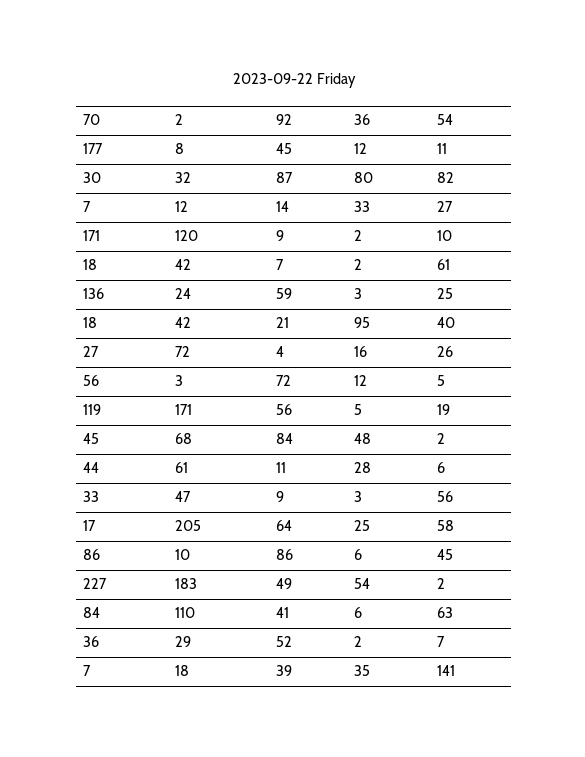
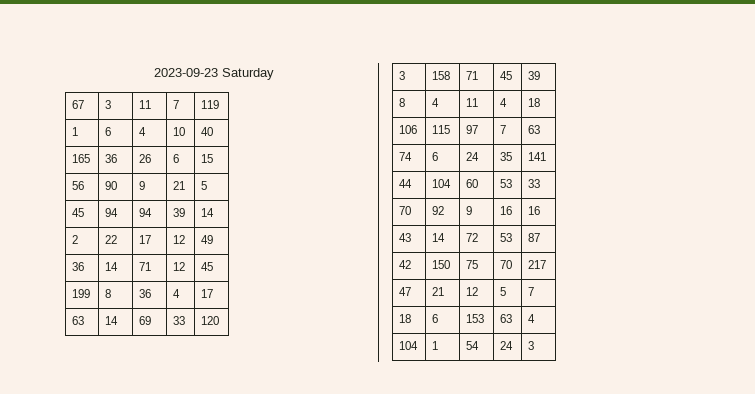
[233,73,356,88] [82,114,100,125] [174,114,183,125] 2023-09-22 Friday // 70 | 2 -> [154,68,274,80] [72,100,85,109] [105,100,112,109] [139,100,152,109] [173,100,180,109] [201,100,220,109] [72,127,79,136] [105,127,112,136] [139,127,147,136] [173,127,186,136] [201,127,214,136] [72,154,91,163] [105,154,118,163] [139,154,152,163] [173,154,180,163] [201,154,214,163] [72,181,85,190] [105,181,118,190] [139,181,146,190] [173,181,186,190] [201,181,208,190] [72,208,85,217] [105,208,119,217] [139,208,153,217] [173,208,186,217] [201,208,215,217] [72,235,79,244] [105,235,118,244] [139,235,152,244] [173,235,186,244] [201,235,214,244] [72,262,85,271] [105,262,119,271] [139,262,152,271] [173,262,186,271] [201,262,214,271] [72,289,91,298] [105,289,112,298] [139,289,152,298] [173,289,181,298] [201,289,214,298] [72,316,85,325] [105,316,119,325] [139,316,152,325] [173,316,186,325] [201,316,220,325] [399,71,406,80] [432,71,451,80] [466,71,479,80] [500,71,513,80] [528,71,541,80] [399,98,406,107] [432,98,440,107] [466,98,479,107] [500,98,508,107] [528,98,541,107] [399,125,418,134] [432,125,451,134] [466,125,479,134] [500,125,507,134] [528,125,541,134] [399,152,413,161] [432,152,439,161] [466,152,480,161] [500,152,513,161] [528,152,547,161] [399,179,413,188] [432,179,452,188] [466,179,479,188] [500,179,513,188] [528,179,541,188] [399,206,412,215] 2023-09-23 Saturday // 67 | 3 | 11 | 7 | 119 // 1 | 6 | 4 | 10 | 40 // 165 | 36 | 26 | 6 | 15 // 56 | 90 | 9 | 21 | 5 // 45 | 94 | 94 | 39 | 14 // 2 | 22 | 17 | 12 | 49 // 36 | 14 | 71 | 12 | 45 // 199 | 8 | 36 | 4 | 17 // 63 | 14 | 69 | 33 | 120 // 3 | 158 | 71 | 45 | 39 // 8 | 4 | 11 | 4 | 18 // 106 | 115 | 97 | 7 | 63 // 74 | 6 | 24 | 35 | 141 // 44 | 104 | 60 | 53 | 33 // 70
[353,114,370,125] [436,114,453,125] [82,143,103,154] [174,143,184,154] [275,143,292,154] [353,143,367,154] [436,143,447,154] [82,172,101,183] [174,172,191,183] [275,172,293,183] [353,172,373,183] [436,172,454,183] [82,201,91,212] [174,201,188,212] [275,201,289,212] [353,201,370,212] [436,201,453,212] [82,230,100,241] [174,230,198,241] [275,230,284,241] [353,230,362,241] [436,230,452,241] [82,259,97,270] [174,259,191,270] [275,259,284,270] [353,259,362,270] [436,259,450,270] [82,288,104,299] [174,288,191,299] [275,288,292,299] [353,288,362,299] [436,288,453,299] [82,317,97,328] [174,317,191,328] [275,317,289,328] [353,317,370,328] [436,317,455,328] [82,346,99,357] [174,346,190,357] [275,346,284,357] [353,346,367,357] [436,346,453,357] [82,375,99,386] [174,375,183,386] [275,375,291,386] [353,375,367,386] [436,375,445,386] [82,404,101,415] [174,404,192,415] [275,404,292,415] [353,404,362,415] [436,404,450,415] [82,433,99,444] [174,433,192,444] [275,433,293,444] [353,433,371,444] [436,433,445,444] [82,462,99,473] [174,462,188,473] [275,462,286,473] [353,462,371,473] [436,462,445,473] [82,491,99,502] [174,491,191,502] [275,491,284,502] [353,491,362,502] [436,491,453,502] [82,520,96,531] [174,520,201,531] [275,520,292,531] [353,520,370,531] [436,520,454,531] [82,549,100,560] [174,549,190,560] [275,549,293,560] [353,549,362,560] [436,549,453,560] [82,578,107,589] [174,578,197,589] [275,578,292,589] [353,578,370,589] [436,578,445,589] [82,607,100,618] [174,607,195,618] [275,607,289,618] [353,607,362,618] [436,607,453,618] [82,636,99,647] [174,636,191,647] [275,636,292,647] [353,636,362,647] [436,636,445,647] [82,665,91,676] [174,665,189,676] [275,665,292,676] [353,665,370,676] [436,665,455,676] 36 | 54 // 177 | 8 | 45 | 12 | 11 // 30 | 32 | 87 | 80 | 82 // 7 | 12 | 14 | 33 | 27 // 171 | 120 | 9 | 2 | 10 // 18 | 42 | 7 | 2 | 61 // 136 | 24 | 59 | 3 | 25 // 18 | 42 | 21 | 95 | 40 // 27 | 72 | 4 | 16 | 26 // 56 | 3 | 72 | 12 | 5 // 119 | 171 | 56 | 5 | 19 // 45 | 68 | 84 | 48 | 2 // 44 | 61 | 11 | 28 | 6 // 33 | 47 | 9 | 3 | 56 // 17 | 205 | 64 | 25 | 58 // 86 | 10 | 86 | 6 | 45 // 227 | 183 | 49 | 54 | 2 // 84 | 110 | 41 | 6 | 63 // 36 | 29 | 52 | 2 | 7 // 7 | 18 | 39 | 35 | 141 -> [466,206,473,215] [500,206,513,215] [528,206,541,215] [399,233,412,242] [432,233,446,242] [466,233,479,242] [500,233,513,242] [528,233,541,242] [399,260,412,269] [432,260,451,269] [466,260,479,269] [500,260,513,269] [528,260,547,269] [399,287,412,296] [432,287,445,296] [466,287,479,296] [500,287,507,296] [528,287,535,296] [399,314,412,323] [432,314,439,323] [466,314,485,323] [500,314,513,323] [528,314,536,323] [399,341,419,350] [432,341,439,350] [466,341,480,350] [500,341,514,350] [528,341,535,350] 9 | 16 | 16 // 43 | 14 | 72 | 53 | 87 // 42 | 150 | 75 | 70 | 217 // 47 | 21 | 12 | 5 | 7 // 18 | 6 | 153 | 63 | 4 // 104 | 1 | 54 | 24 | 3

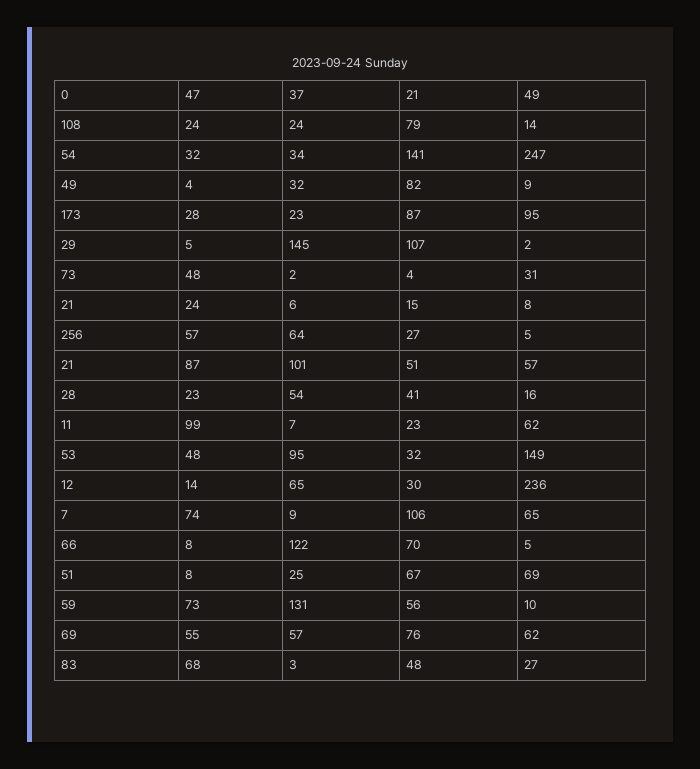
[154,68,274,80] [72,100,85,109] [105,100,112,109] [139,100,152,109] [173,100,180,109] [201,100,220,109] [72,127,79,136] [105,127,112,136] [139,127,147,136] [173,127,186,136] [201,127,214,136] [72,154,91,163] [105,154,118,163] [139,154,152,163] [173,154,180,163] [201,154,214,163] [72,181,85,190] [105,181,118,190] [139,181,146,190] [173,181,186,190] [201,181,208,190] [72,208,85,217] [105,208,119,217] [139,208,153,217] [173,208,186,217] [201,208,215,217] [72,235,79,244] [105,235,118,244] [139,235,152,244] [173,235,186,244] [201,235,214,244] [72,262,85,271] [105,262,119,271] [139,262,152,271] [173,262,186,271] [201,262,214,271] [72,289,91,298] [105,289,112,298] [139,289,152,298] [173,289,181,298] [201,289,214,298] [72,316,85,325] [105,316,119,325] [139,316,152,325] [173,316,186,325] [201,316,220,325] [399,71,406,80] [432,71,451,80] [466,71,479,80] [500,71,513,80] [528,71,541,80] [399,98,406,107] [432,98,440,107] [466,98,479,107] [500,98,508,107] [528,98,541,107] [399,125,418,134] [432,125,451,134] [466,125,479,134] [500,125,507,134] [528,125,541,134] [399,152,413,161] [432,152,439,161] [466,152,480,161] [500,152,513,161] [528,152,547,161] [399,179,413,188] [432,179,452,188] [466,179,479,188] [500,179,513,188] [528,179,541,188] [399,206,412,215] [432,206,445,215] [466,206,473,215] [500,206,513,215] [528,206,541,215] [399,233,412,242] [432,233,446,242] [466,233,479,242] [500,233,513,242] [528,233,541,242] [399,260,412,269] [432,260,451,269] [466,260,479,269] [500,260,513,269] [528,260,547,269] [399,287,412,296] [432,287,445,296] [466,287,479,296] [500,287,507,296] [528,287,535,296] [399,314,412,323] [432,314,439,323] [466,314,485,323] [500,314,513,323] [528,314,536,323] [399,341,419,350] [432,341,439,350] [466,341,480,350] [500,341,514,350] [528,341,535,350] 2023-09-23 Saturday // 67 | 3 | 11 | 7 | 119 // 1 | 6 | 4 | 10 | 40 // 165 | 36 | 26 | 6 | 15 // 56 | 90 | 9 | 21 | 5 // 45 | 94 | 94 | 39 | 14 // 2 | 22 | 17 | 12 | 49 // 36 | 14 | 71 | 12 | 45 // 199 | 8 | 36 | 4 | 17 // 63 | 14 | 69 | 33 | 120 // 3 | 158 | 71 | 45 | 39 // 8 | 4 | 11 | 4 | 18 // 106 | 115 | 97 | 7 | 63 // 74 | 6 | 24 | 35 | 141 // 44 | 104 | 60 | 53 | 33 // 70 | 92 | 9 | 16 | 16 // 43 | 14 | 72 | 53 | 87 // 42 | 150 | 75 | 70 | 217 // 47 | 21 | 12 | 5 | 7 // 18 | 6 | 153 | 63 | 4 // 104 | 1 | 54 | 24 | 3 -> [292,58,408,70] [60,90,68,100] [184,90,200,99] [288,90,304,100] [405,90,418,99] [523,90,540,100] [60,120,81,130] [184,120,200,129] [288,120,304,129] [405,120,421,130] [523,120,537,129] [60,150,76,160] [184,150,200,160] [288,150,305,160] [405,150,424,159] [523,150,546,159] [60,180,77,190] [184,180,193,189] [288,180,304,190] [405,180,421,190] [523,180,532,190] [60,210,81,220] [184,210,200,220] [288,210,304,220] [405,210,421,220] [523,210,539,220] [60,240,76,250] [184,240,192,250] [288,240,309,250] [405,240,425,250] [523,240,531,249] [60,270,76,280] [184,270,201,280] [288,270,296,279] [405,270,414,279] [523,270,537,280] [60,300,73,309] [184,300,200,309] [288,300,297,310] [405,300,418,310] [523,300,532,310] [60,330,83,340] [184,330,199,340] [288,330,305,340] [405,330,420,339] [523,330,531,340] [60,360,73,369] [184,360,200,370] [288,360,306,370] [405,360,418,370] [523,360,538,370] [60,390,76,400] [184,390,200,400] [288,390,304,400] [405,390,419,399] [523,390,537,400] [60,420,71,429] [184,420,201,430] [288,420,296,429] [405,420,421,430] [523,420,539,430] [60,450,76,460] [184,450,201,460] [288,450,304,460] [405,450,421,460] [523,450,545,460] [60,480,73,489] [184,480,198,489] [288,480,304,490] [405,480,421,490] [523,480,547,490] [60,510,68,519] [184,510,200,519] [288,510,297,520] [405,510,426,520] [523,510,539,520] [60,540,77,550] [184,540,193,550] [288,540,308,549] [405,540,420,550] [523,540,531,550] [60,570,73,580] [184,570,193,580] [288,570,303,580] [405,570,421,580] [523,570,540,580] [60,600,76,610] [184,600,200,610] [288,600,307,610] [405,600,421,610] [523,600,536,610] [60,630,77,640] [184,630,199,640] [288,630,303,640] [405,630,421,640] [523,630,539,640] [60,660,77,670] [184,660,201,670] [288,660,297,670] [405,660,422,670] [523,660,538,669] 2023-09-24 Sunday // 0 | 47 | 37 | 21 | 49 // 108 | 24 | 24 | 79 | 14 // 54 | 32 | 34 | 141 | 247 // 49 | 4 | 32 | 82 | 9 // 173 | 28 | 23 | 87 | 95 // 29 | 5 | 145 | 107 | 2 // 73 | 48 | 2 | 4 | 31 // 21 | 24 | 6 | 15 | 8 // 256 | 57 | 64 | 27 | 5 // 21 | 87 | 101 | 51 | 57 // 28 | 23 | 54 | 41 | 16 // 11 | 99 | 7 | 23 | 62 // 53 | 48 | 95 | 32 | 149 // 12 | 14 | 65 | 30 | 236 // 7 | 74 | 9 | 106 | 65 // 66 | 8 | 122 | 70 | 5 // 51 | 8 | 25 | 67 | 69 // 59 | 73 | 131 | 56 | 10 // 69 | 55 | 57 | 76 | 62 // 83 | 68 | 3 | 48 | 27

